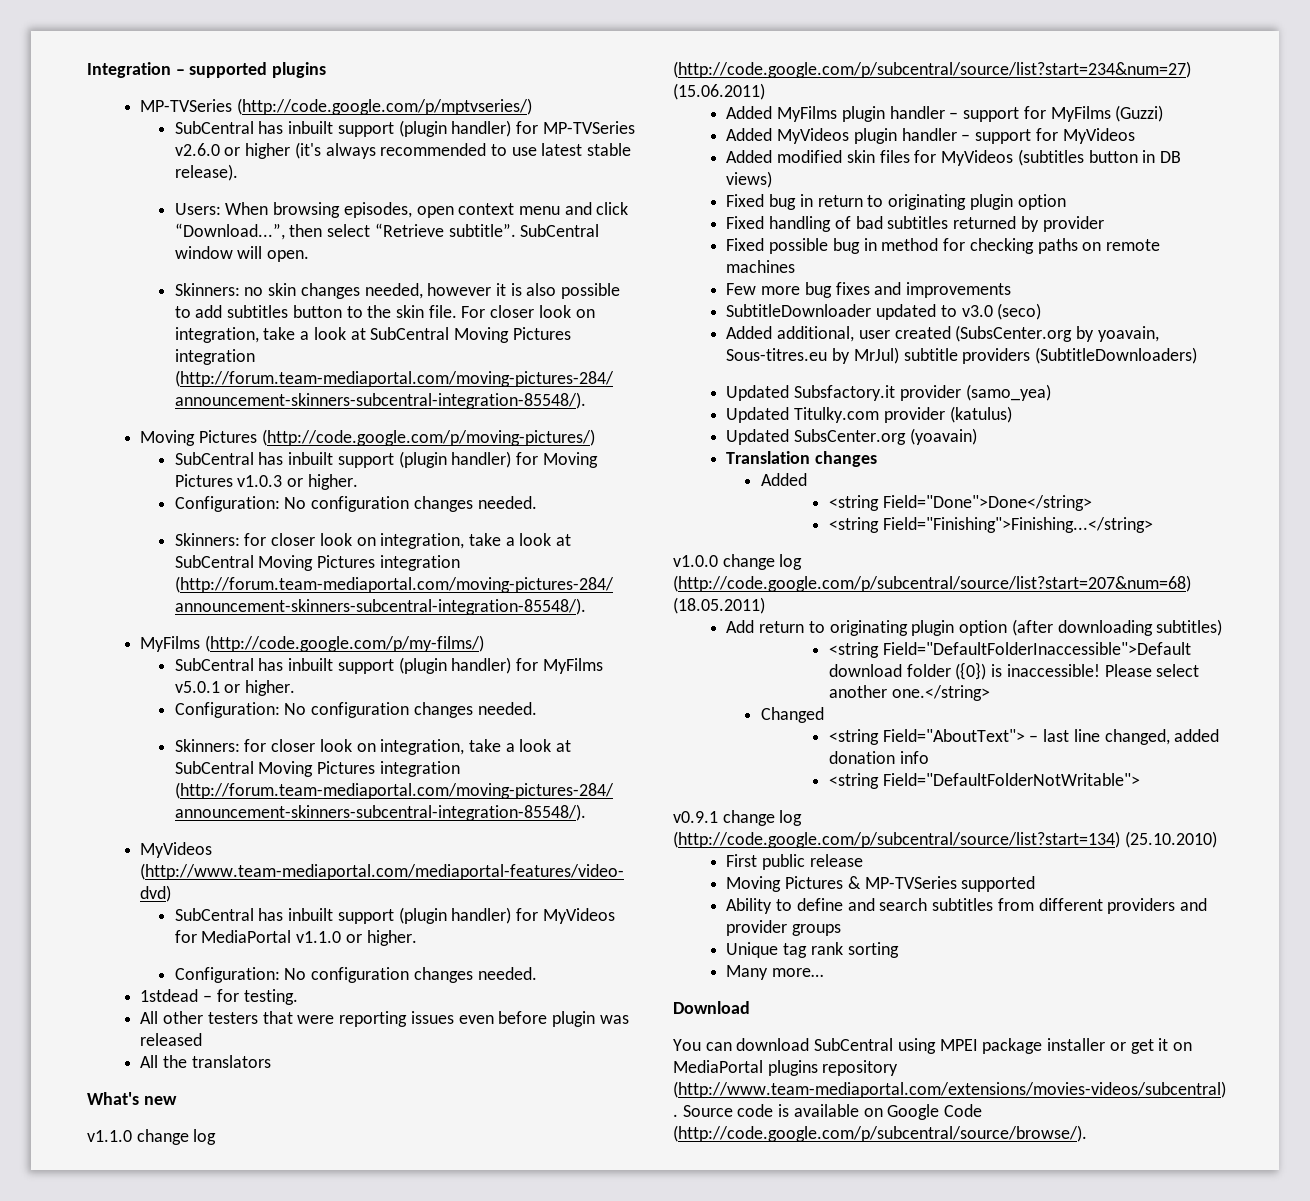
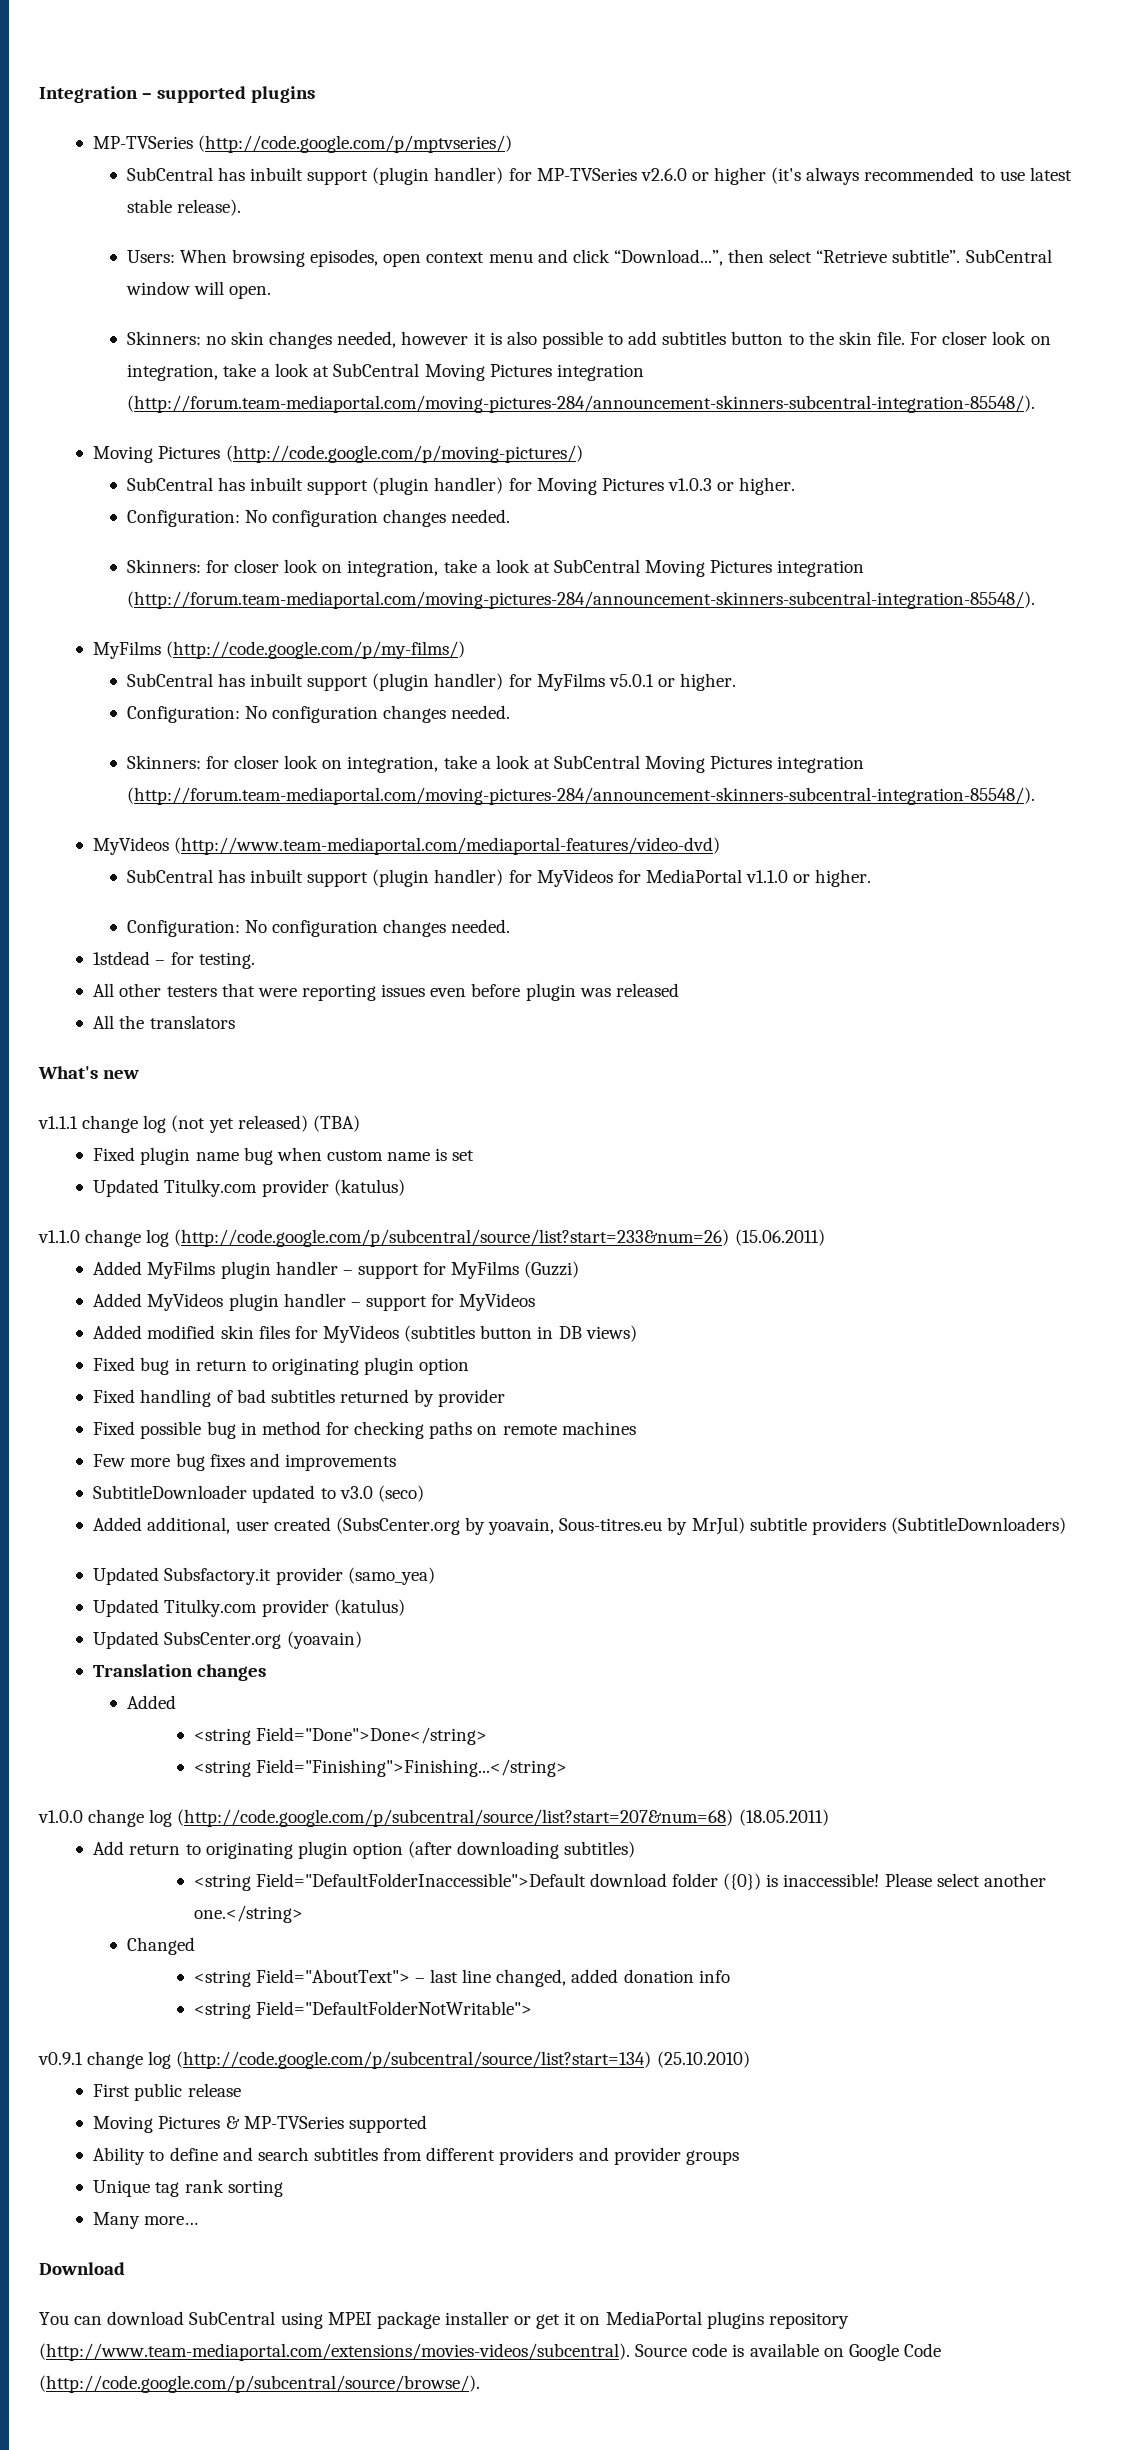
(177, 1100) none -> [38,1115,360,1133] [93,1147,475,1165] [93,1179,405,1197] // v1.1.1 change log (not yet released) (TBA) // Fixed plugin name bug when custom name is set // Updated Titulky.com provider (katulus)
[673,61,1191,78] (http://code.google.com/p/subcentral/source/list?start=234&num=27) -> [174,1229,730,1247] (http://code.google.com/p/subcentral/source/list?start=233&num=26)

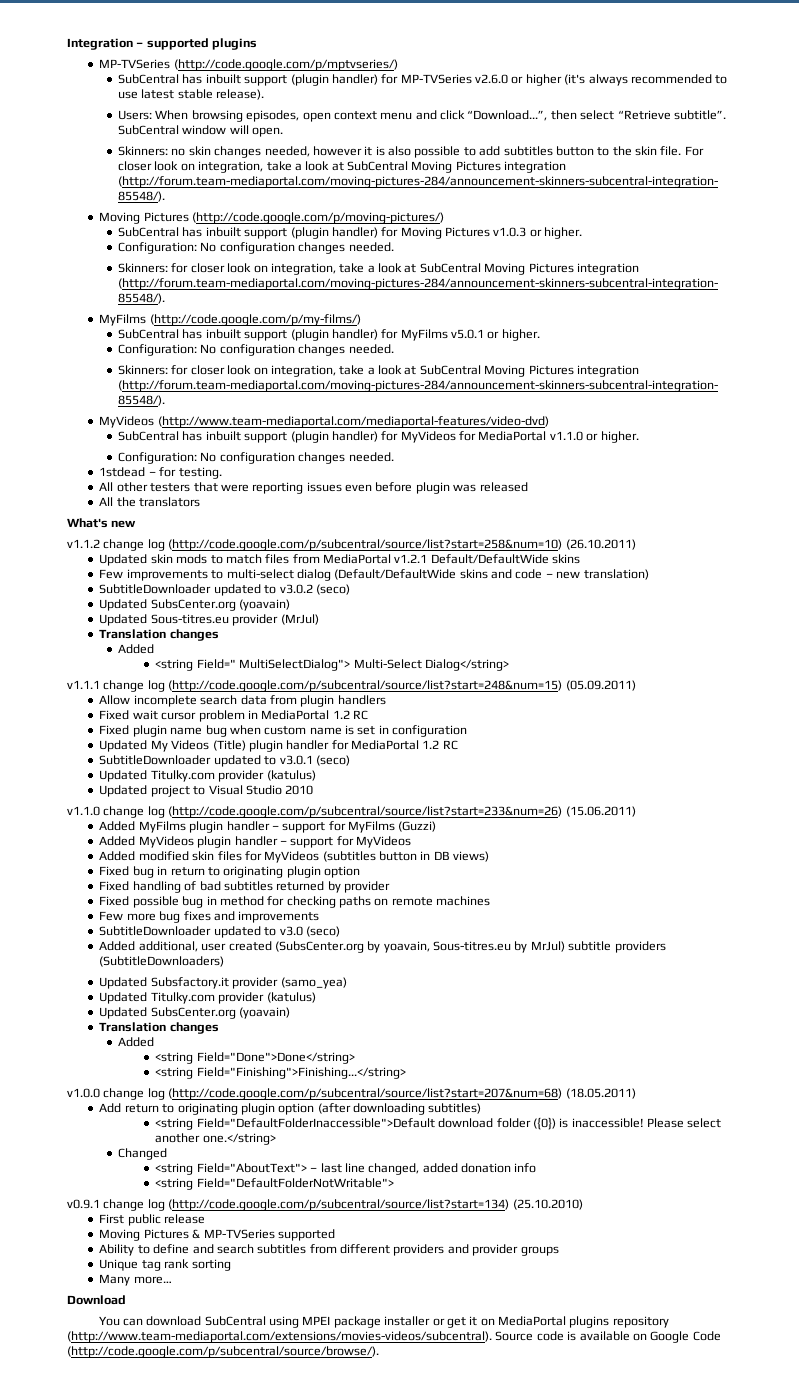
[38,1115,360,1133] v1.1.1 change log (not yet released) (TBA) -> [67,539,636,551] [99,554,581,566] [99,569,649,581] [99,584,350,596] [99,599,291,611] [99,614,319,626] [99,629,219,641] [118,644,155,654] [155,659,509,671] [67,680,636,692] [99,695,386,707] [99,710,369,722] v1.1.2 change log (http://code.google.com/p/subcentral/source/list?start=258&num=10) (26.10.2011) // Updated skin mods to match files from MediaPortal v1.2.1 Default/DefaultWide skins // Few improvements to multi-select dialog (Default/DefaultWide skins and code – new translation) // SubtitleDownloader updated to v3.0.2 (seco) // Updated SubsCenter.org (yoavain) // Updated Sous-titres.eu provider (MrJul) // Translation changes // Added // <string Field=" MultiSelectDialog"> Multi-Select Dialog</string> // v1.1.1 change log (http://code.google.com/p/subcentral/source/list?start=248&num=15) (05.09.2011) // Allow incomplete search data from plugin handlers // Fixed wait cursor problem in MediaPortal 1.2 RC
[93,1179,405,1197] // Updated Titulky.com provider (katulus) -> [378,725,468,737] [99,740,458,752] [99,755,350,767] [99,770,316,782] [99,785,314,797] in configuration // Updated My Videos (Title) plugin handler for MediaPortal 1.2 RC // SubtitleDownloader updated to v3.0.1 (seco) // Updated Titulky.com provider (katulus) // Updated project to Visual Studio 2010

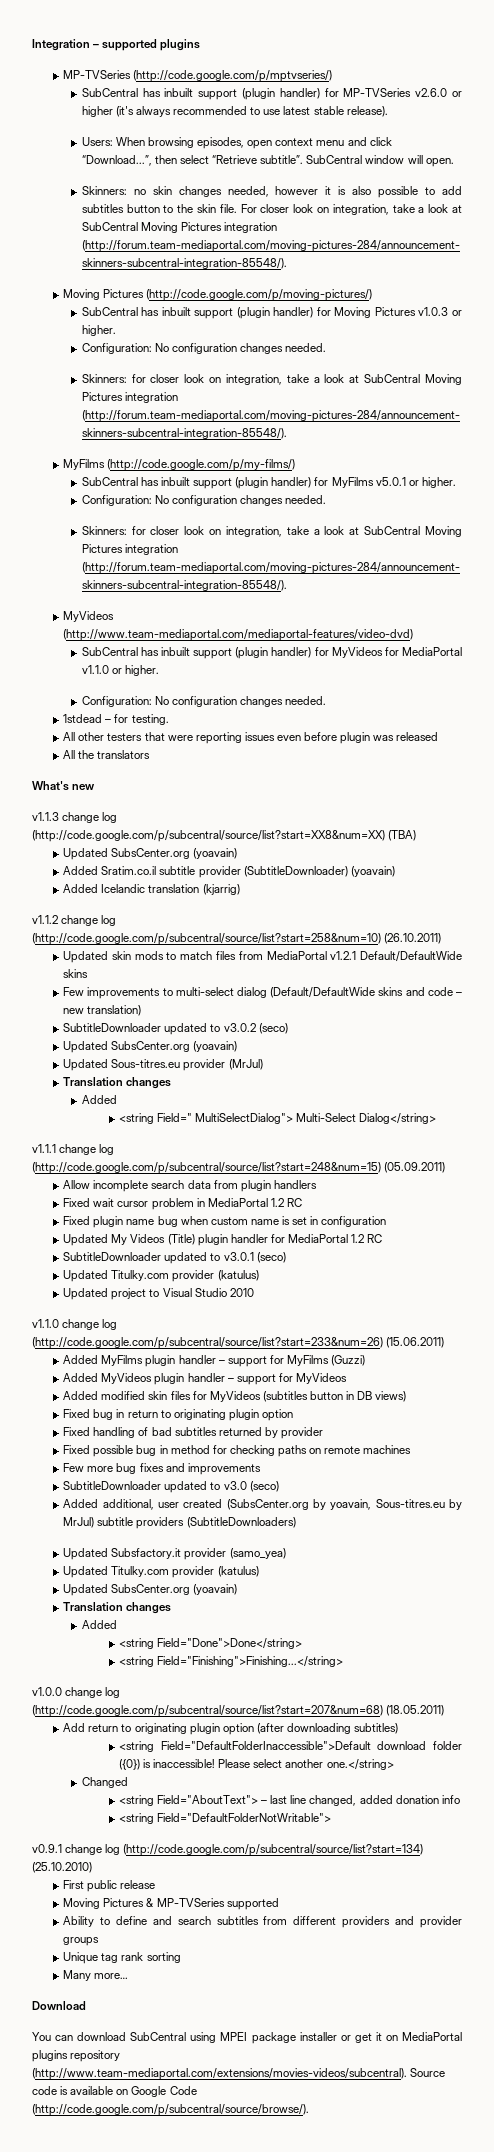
(137, 524) none -> [32,812,118,823] [32,830,417,842] [63,848,238,860] [63,866,395,878] [63,884,240,895] // v1.1.3 change log (http://code.google.com/p/subcentral/source/list?start=XX8&num=XX) (TBA) // Updated SubsCenter.org (yoavain) // Added Sratim.co.il subtitle provider (SubtitleDownloader) (yoavain) // Added Icelandic translation (kjarrig)

